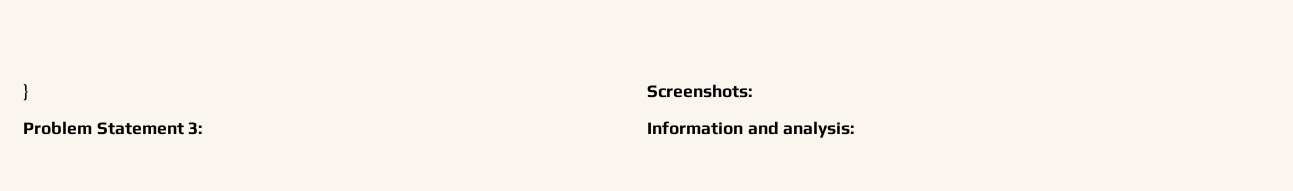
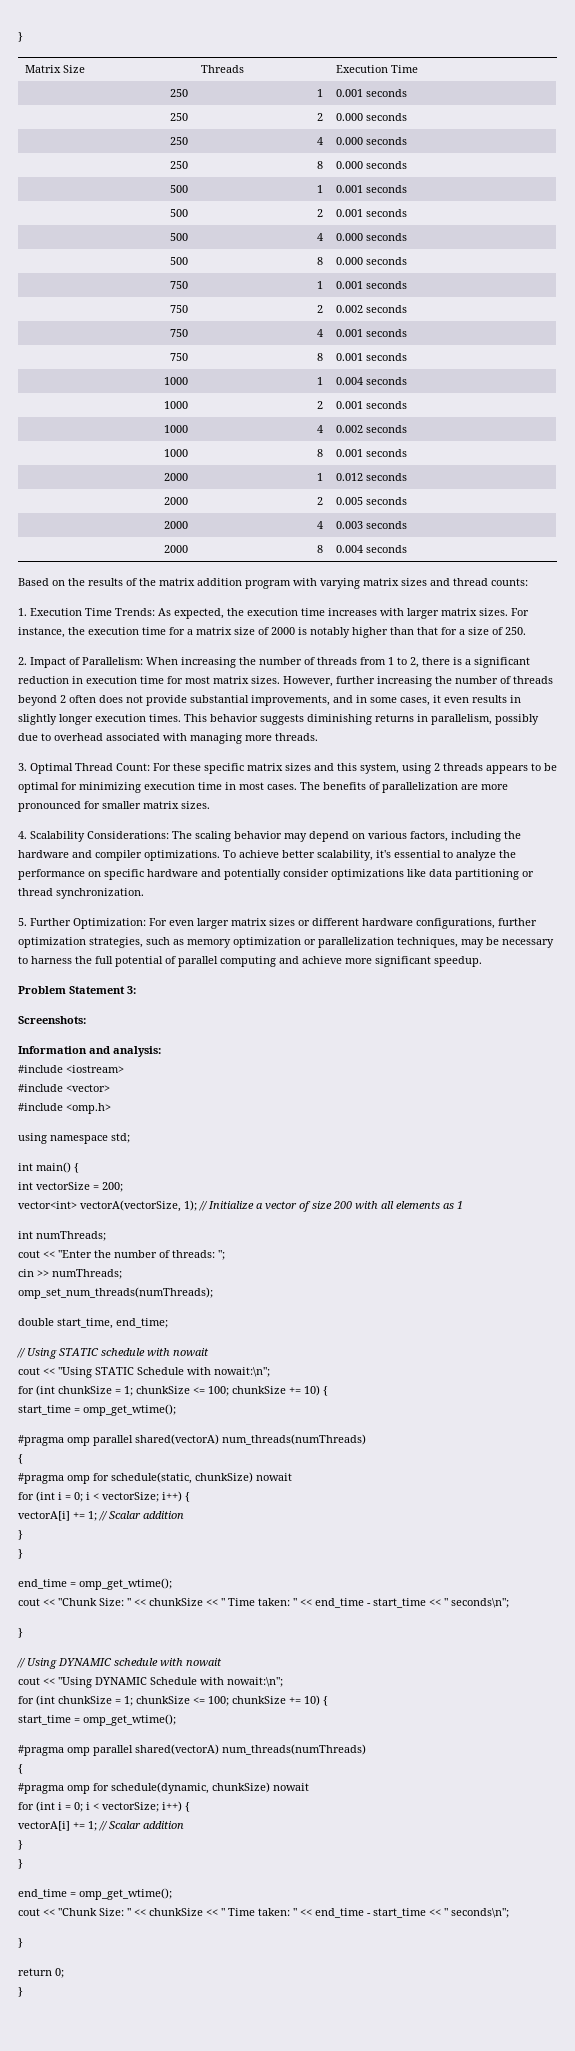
[23,84,29,101] } -> [18,32,23,42] [25,65,86,73] [201,65,245,73] [336,65,419,73] [169,89,188,97] [316,89,323,97] [336,89,408,97] [169,113,188,121] [316,113,323,121] [336,113,408,121] [169,137,188,145] [316,137,323,145] [336,137,408,145] [169,161,188,169] [316,161,323,169] [336,161,408,169] [169,185,188,193] [316,185,323,193] [336,185,408,193] [169,209,188,217] [316,209,323,217] [336,209,408,217] [169,233,188,241] [316,233,323,241] [336,233,408,241] [169,257,188,265] [316,257,323,265] [336,257,408,265] [169,281,188,289] [316,281,323,289] [336,281,408,289] [169,305,188,313] [316,305,323,313] [336,305,408,313] [169,329,188,337] [316,329,323,337] [336,329,408,337] [169,353,188,361] [316,353,323,361] [336,353,408,361] [163,377,188,385] [316,377,323,385] [336,377,408,385] [163,401,188,409] [316,401,323,409] [336,401,408,409] [163,425,188,433] [316,425,323,433] [336,425,408,433] [163,449,188,457] [316,449,323,457] [336,449,408,457] [163,473,188,481] [316,473,323,481] [336,473,408,481] [163,497,188,505] [316,497,323,505] [336,497,408,505] [163,521,188,529] [316,521,323,529] [336,521,408,529] [163,545,188,553] [316,545,323,553] [336,545,408,553] [18,578,528,589] [18,608,529,619] [18,627,526,638] [18,657,530,668] [18,676,553,687] [18,695,521,706] [18,714,539,725] [18,733,318,744] [18,763,557,774] [18,782,508,793] [18,801,210,812] [18,831,521,842] [18,850,516,861] [18,869,534,880] [18,888,144,899] [18,918,537,929] [18,937,554,948] [18,956,482,967] } // Matrix Size | Threads | Execution Time // 250 | 1 | 0.001 seconds // 250 | 2 | 0.000 seconds // 250 | 4 | 0.000 seconds // 250 | 8 | 0.000 seconds // 500 | 1 | 0.001 seconds // 500 | 2 | 0.001 seconds // 500 | 4 | 0.000 seconds // 500 | 8 | 0.000 seconds // 750 | 1 | 0.001 seconds // 750 | 2 | 0.002 seconds // 750 | 4 | 0.001 seconds // 750 | 8 | 0.001 seconds // 1000 | 1 | 0.004 seconds // 1000 | 2 | 0.001 seconds // 1000 | 4 | 0.002 seconds // 1000 | 8 | 0.001 seconds // 2000 | 1 | 0.012 seconds // 2000 | 2 | 0.005 seconds // 2000 | 4 | 0.003 seconds // 2000 | 8 | 0.004 seconds // Based on the results of the matrix addition program with varying matrix sizes and thread counts: // 1. Execution Time Trends: As expected, the execution time increases with larger matrix sizes. For instance, the execution time for a matrix size of 2000 is notably higher than that for a size of 250. // 2. Impact of Parallelism: When increasing the number of threads from 1 to 2, there is a significant reduction in execution time for most matrix sizes. However, further increasing the number of threads beyond 2 often does not provide substantial improvements, and in some cases, it even results in slightly longer execution times. This behavior suggests diminishing returns in parallelism, possibly due to overhead associated with managing more threads. // 3. Optimal Thread Count: For these specific matrix sizes and this system, using 2 threads appears to be optimal for minimizing execution time in most cases. The benefits of parallelization are more pronounced for smaller matrix sizes. // 4. Scalability Considerations: The scaling behavior may depend on various factors, including the hardware and compiler optimizations. To achieve better scalability, it's essential to analyze the performance on specific hardware and potentially consider optimizations like data partitioning or thread synchronization. // 5. Further Optimization: For even larger matrix sizes or different hardware configurations, further optimization strategies, such as memory optimization or parallelization techniques, may be necessary to harness the full potential of parallel computing and achieve more significant speedup.
(855, 129) none -> [18,1065,124,1073] [18,1084,110,1092] [18,1103,111,1114] [18,1133,130,1144] [18,1162,79,1173] [18,1182,123,1192] [18,1200,463,1212] [18,1231,106,1241] [18,1250,225,1260] [18,1269,122,1279] [18,1287,213,1299] [18,1318,168,1329] [16,1348,209,1359] [18,1367,270,1378] [18,1385,328,1396] [18,1404,176,1416] [18,1434,366,1446] [18,1454,23,1464] [18,1472,292,1484] [18,1491,190,1502] [18,1511,184,1521] [18,1530,23,1540] [18,1549,23,1559] [18,1578,172,1590] [18,1598,509,1608] [18,1628,23,1638] [16,1658,222,1669] [18,1677,283,1688] [18,1695,328,1706] [18,1714,176,1726] [18,1744,366,1756] [18,1764,23,1774] [18,1782,309,1794] [18,1801,190,1812] [18,1821,184,1831] [18,1840,23,1850] [18,1859,23,1869] [18,1888,172,1900] [18,1908,509,1918] [18,1938,23,1948] [18,1968,64,1978] [18,1987,23,1997] // #include <iostream> // #include <vector> // #include <omp.h> // using namespace std; // int main() { // int vectorSize = 200; // vector<int> vectorA(vectorSize, 1); // Initialize a vector of size 200 with all elements as 1 // int numThreads; // cout << "Enter the number of threads: "; // cin >> numThreads; // omp_set_num_threads(numThreads); // double start_time, end_time; // // Using STATIC schedule with nowait // cout << "Using STATIC Schedule with nowait:\n"; // for (int chunkSize = 1; chunkSize <= 100; chunkSize += 10) { // start_time = omp_get_wtime(); // #pragma omp parallel shared(vectorA) num_threads(numThreads) // { // #pragma omp for schedule(static, chunkSize) nowait // for (int i = 0; i < vectorSize; i++) { // vectorA[i] += 1; // Scalar addition // } // } // end_time = omp_get_wtime(); // cout << "Chunk Size: " << chunkSize << " Time taken: " << end_time - start_time << " seconds\n"; // } // // Using DYNAMIC schedule with nowait // cout << "Using DYNAMIC Schedule with nowait:\n"; // for (int chunkSize = 1; chunkSize <= 100; chunkSize += 10) { // start_time = omp_get_wtime(); // #pragma omp parallel shared(vectorA) num_threads(numThreads) // { // #pragma omp for schedule(dynamic, chunkSize) nowait // for (int i = 0; i < vectorSize; i++) { // vectorA[i] += 1; // Scalar addition // } // } // end_time = omp_get_wtime(); // cout << "Chunk Size: " << chunkSize << " Time taken: " << end_time - start_time << " seconds\n"; // } // return 0; // }

